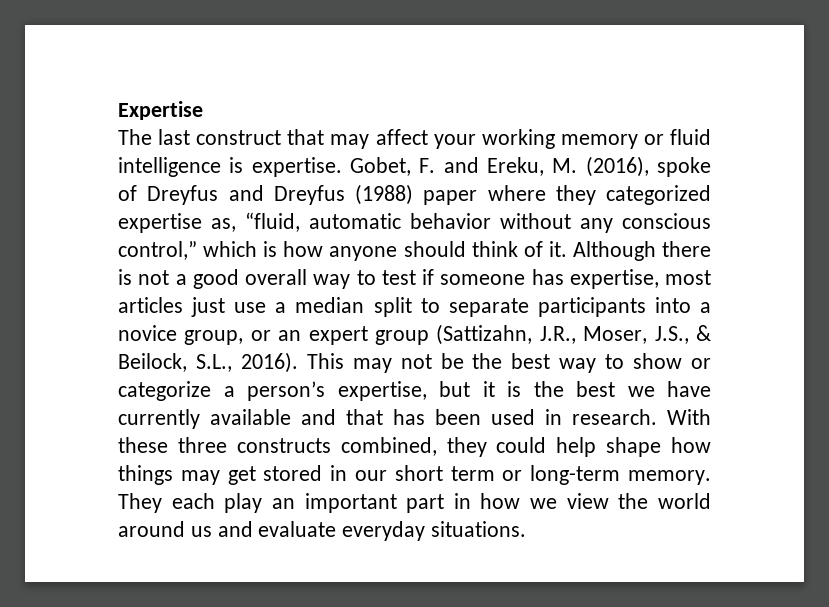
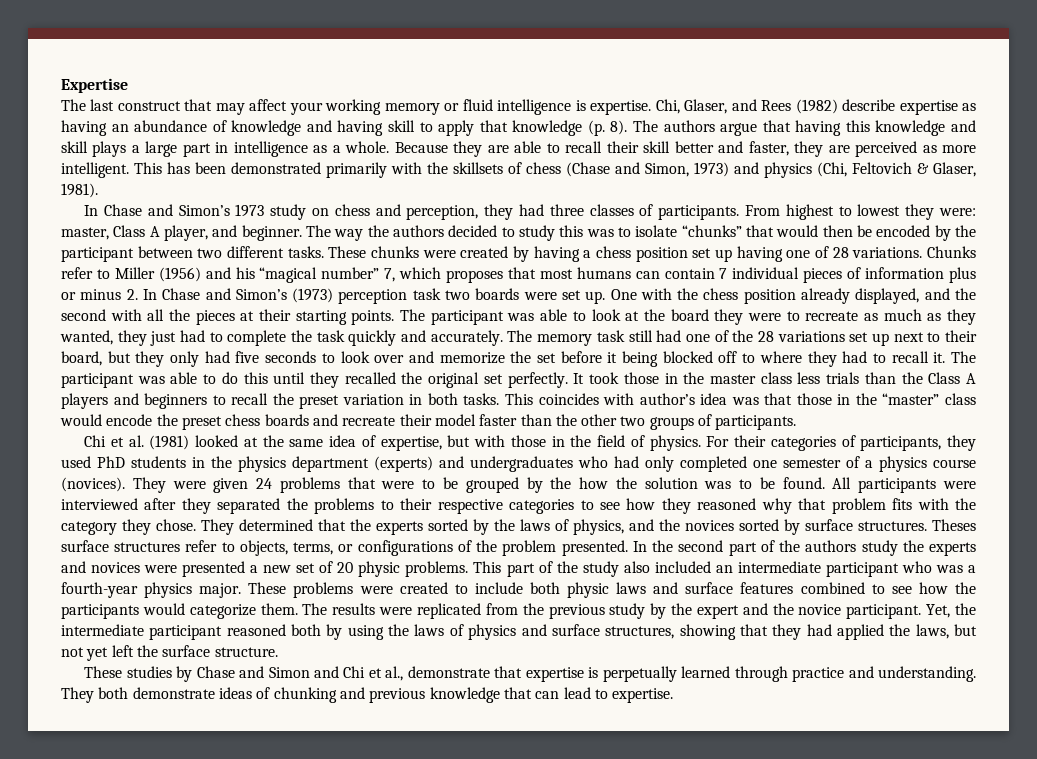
[350,156,711,177] [118,184,711,205] [118,212,711,233] [118,241,711,261] [118,269,711,289] [118,297,712,317] [118,324,711,345] [118,352,711,373] [118,381,711,401] [118,409,711,429] [118,437,711,457] [118,465,711,485] [118,493,711,513] [118,521,527,541] Gobet, F. and Ereku, M. (2016), spoke of Dreyfus and Dreyfus (1988) paper where they categorized expertise as, “fluid, automatic behavior without any conscious control,” which is how anyone should think of it. Although there is not a good overall way to test if someone has expertise, most articles just use a median split to separate participants into a novice group, or an expert group (Sattizahn, J.R., Moser, J.S., & Beilock, S.L., 2016). This may not be the best way to show or categorize a person’s expertise, but it is the best we have currently available and that has been used in research. With these three constructs combined, they could help shape how things may get stored in our short term or long-term memory. They each play an important part in how we view the world around us and evaluate everyday situations. -> [655,99,977,115] [61,120,976,136] [61,141,977,157] [61,162,976,178] [61,183,98,198] [84,204,976,220] [61,225,977,241] [61,246,976,262] [61,267,977,283] [61,288,977,304] [61,309,976,325] [60,330,977,346] [61,351,977,367] [61,372,977,388] [61,393,976,409] [60,414,797,430] [84,435,976,451] [61,456,976,472] [61,477,976,493] [61,498,977,514] [61,519,976,535] [61,540,976,556] [61,561,977,577] [61,582,976,598] [61,603,977,619] [61,624,978,640] [61,645,278,661] [84,666,976,682] [61,687,674,703] Chi, Glaser, and Rees (1982) describe expertise as having an abundance of knowledge and having skill to apply that knowledge (p. 8). The authors argue that having this knowledge and skill plays a large part in intelligence as a whole. Because they are able to recall their skill better and faster, they are perceived as more intelligent. This has been demonstrated primarily with the skillsets of chess (Chase and Simon, 1973) and physics (Chi, Feltovich & Glaser, 1981). // In Chase and Simon’s 1973 study on chess and perception, they had three classes of participants. From highest to lowest they were: master, Class A player, and beginner. The way the authors decided to study this was to isolate “chunks” that would then be encoded by the participant between two different tasks. These chunks were created by having a chess position set up having one of 28 variations. Chunks refer to Miller (1956) and his “magical number” 7, which proposes that most humans can contain 7 individual pieces of information plus or minus 2. In Chase and Simon’s (1973) perception task two boards were set up. One with the chess position already displayed, and the second with all the pieces at their starting points. The participant was able to look at the board they were to recreate as much as they wanted, they just had to complete the task quickly and accurately. The memory task still had one of the 28 variations set up next to their board, but they only had five seconds to look over and memorize the set before it being blocked off to where they had to recall it. The participant was able to do this until they recalled the original set perfectly. It took those in the master class less trials than the Class A players and beginners to recall the preset variation in both tasks. This coincides with author’s idea was that those in the “master” class would encode the preset chess boards and recreate their model faster than the other two groups of participants. // Chi et al. (1981) looked at the same idea of expertise, but with those in the field of physics. For their categories of participants, they used PhD students in the physics department (experts) and undergraduates who had only completed one semester of a physics course (novices). They were given 24 problems that were to be grouped by the how the solution was to be found. All participants were interviewed after they separated the problems to their respective categories to see how they reasoned why that problem fits with the category they chose. They determined that the experts sorted by the laws of physics, and the novices sorted by surface structures. Theses surface structures refer to objects, terms, or configurations of the problem presented. In the second part of the authors study the experts and novices were presented a new set of 20 physic problems. This part of the study also included an intermediate participant who was a fourth-year physics major. These problems were created to include both physic laws and surface features combined to see how the participants would categorize them. The results were replicated from the previous study by the expert and the novice participant. Yet, the intermediate participant reasoned both by using the laws of physics and surface structures, showing that they had applied the laws, but not yet left the surface structure. // These studies by Chase and Simon and Chi et al., demonstrate that expertise is perpetually learned through practice and understanding. They both demonstrate ideas of chunking and previous knowledge that can lead to expertise.

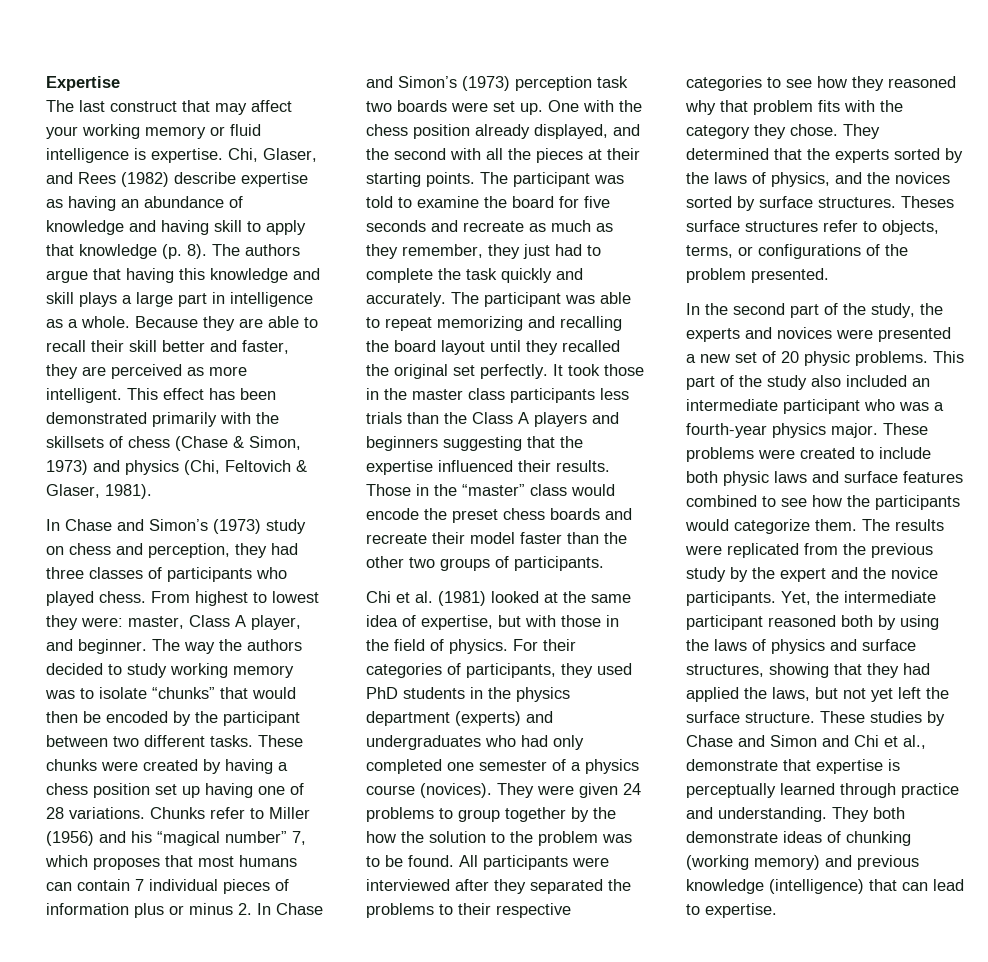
(162, 168) none -> [163,388,204,400] effect
[615,162,640,174] and -> [233,436,244,448] &
[235,204,265,217] 1973 -> [213,519,261,534] (1973)
[658,205,740,220] participants. -> [167,567,287,582] [46,591,146,606] participants who played chess.
[559,225,584,237] this -> [170,663,294,678] working memory
[540,309,800,325] able to look at the board they were to -> [366,196,610,208] [366,220,458,232] told to examine the board for five seconds and
[60,330,113,345] wanted, -> [402,244,483,258] remember,
[537,330,977,346] [61,351,977,367] [61,372,268,388] memory task still had one of the 28 variations set up next to their board, but they only had five seconds to look over and memorize the set before it being blocked off to where they had to recall it. The participant was able to do this -> [484,292,631,307] [366,316,622,331] [366,340,485,355] participant was able to repeat memorizing and recalling the board layout
(792, 378) none -> [510,388,595,403] participants
[212,393,832,409] to recall the preset variation in both tasks. This coincides with author’s idea was that those -> [443,436,583,451] [366,460,610,475] [366,484,411,496] suggesting that the expertise influenced their results. Those
[347,477,519,493] that were to be grouped -> [439,807,566,822] to group together
(698, 483) none -> [491,831,598,846] to the problem
(628, 548) none -> (829, 275) //
[805,540,898,556] authors study -> [871,303,915,318] study,
[846,604,922,619] participant. -> [686,591,776,606] participants.
(278, 652) // -> (815, 717) none
[602,666,677,682] perpetually -> [686,783,776,798] perceptually
(337, 695) none -> [686,855,820,870] (working memory)
(500, 695) none -> [769,879,864,894] (intelligence)

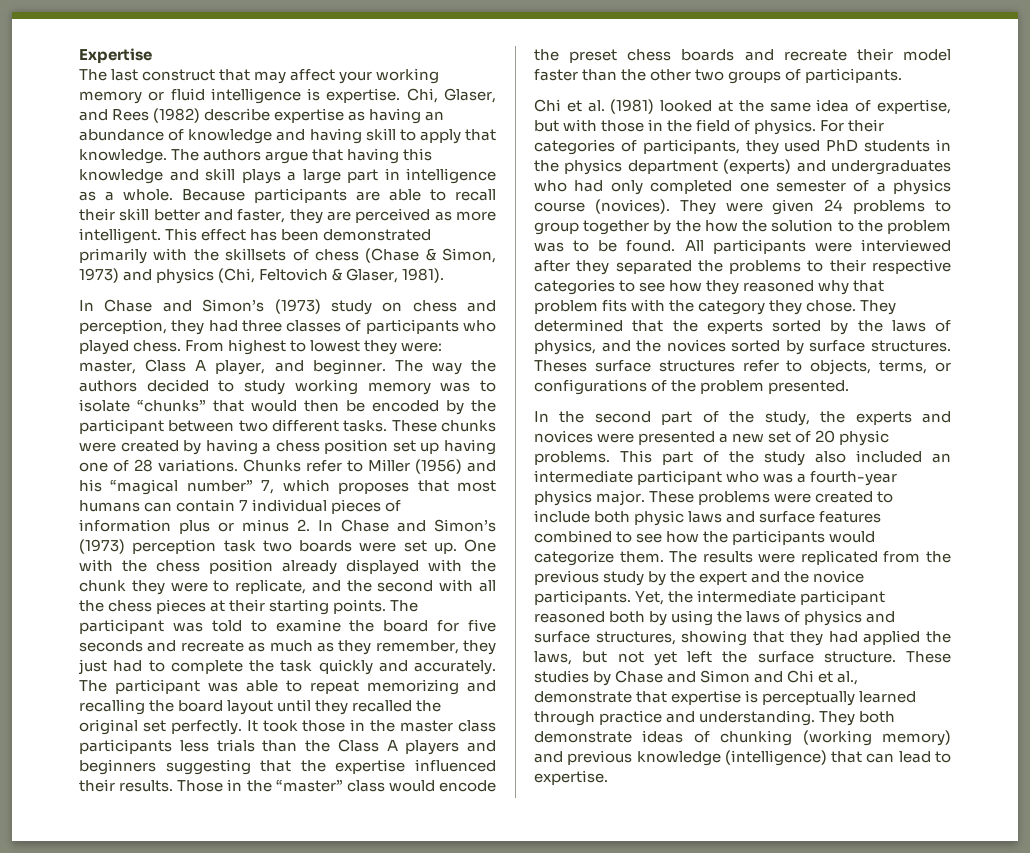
[79,244,207,259] knowledge (p. 8). -> [79,149,167,164] knowledge.
[203,316,235,331] they -> [254,188,347,203] participants
[534,124,608,139] displayed, -> [346,559,496,575] [79,579,307,595] displayed with the chunk they were to replicate,
(531, 154) none -> [108,600,153,612] chess

